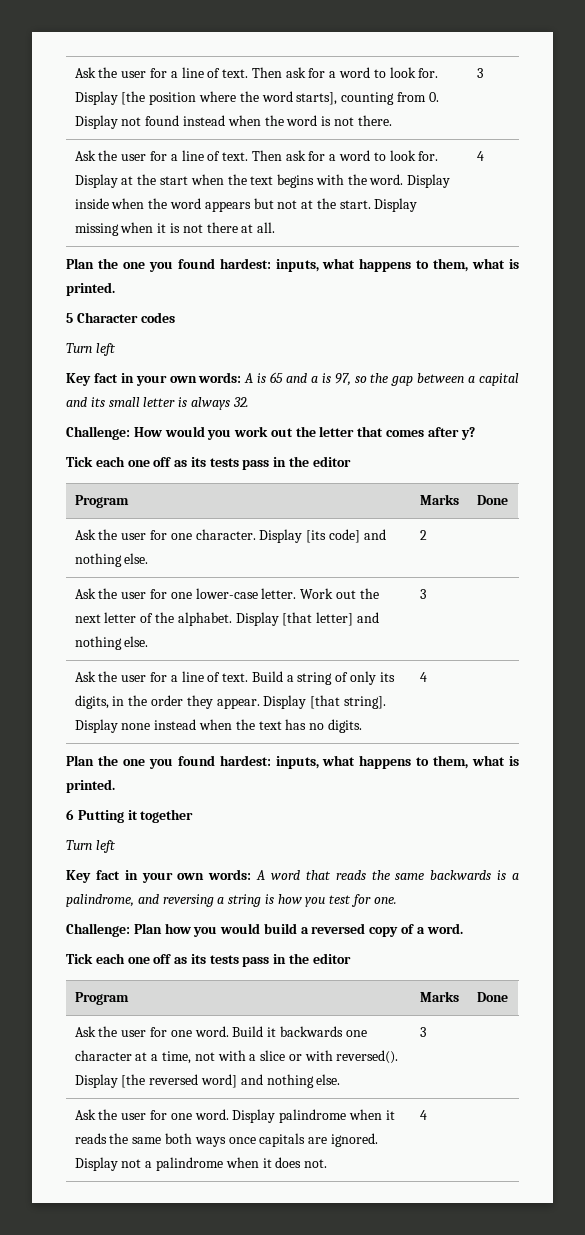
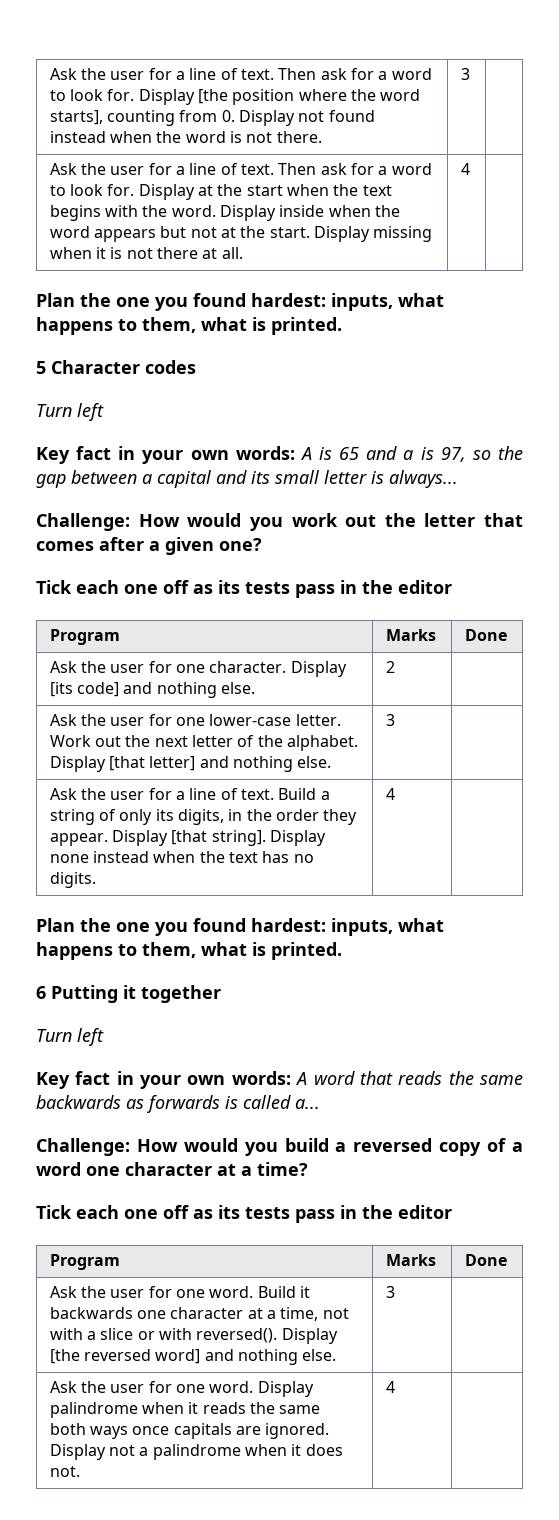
[190,397,249,410] always 32. -> [389,470,458,488] always...
[460,427,475,440] y? -> [149,537,262,555] a given one?
[497,870,519,880] [66,894,397,907] [66,923,261,937] is a palindrome, and reversing a string is how you test for one. // Challenge: Plan how you would -> [126,1095,320,1113] [36,1138,278,1156] as forwards is called a... // Challenge: How would you
[426,923,463,934] word. -> [36,1162,308,1176] word one character at a time?

